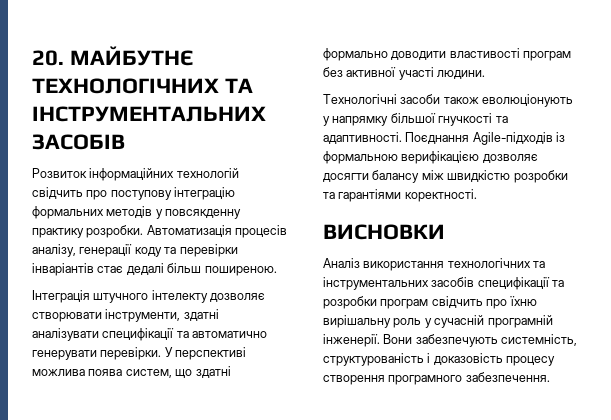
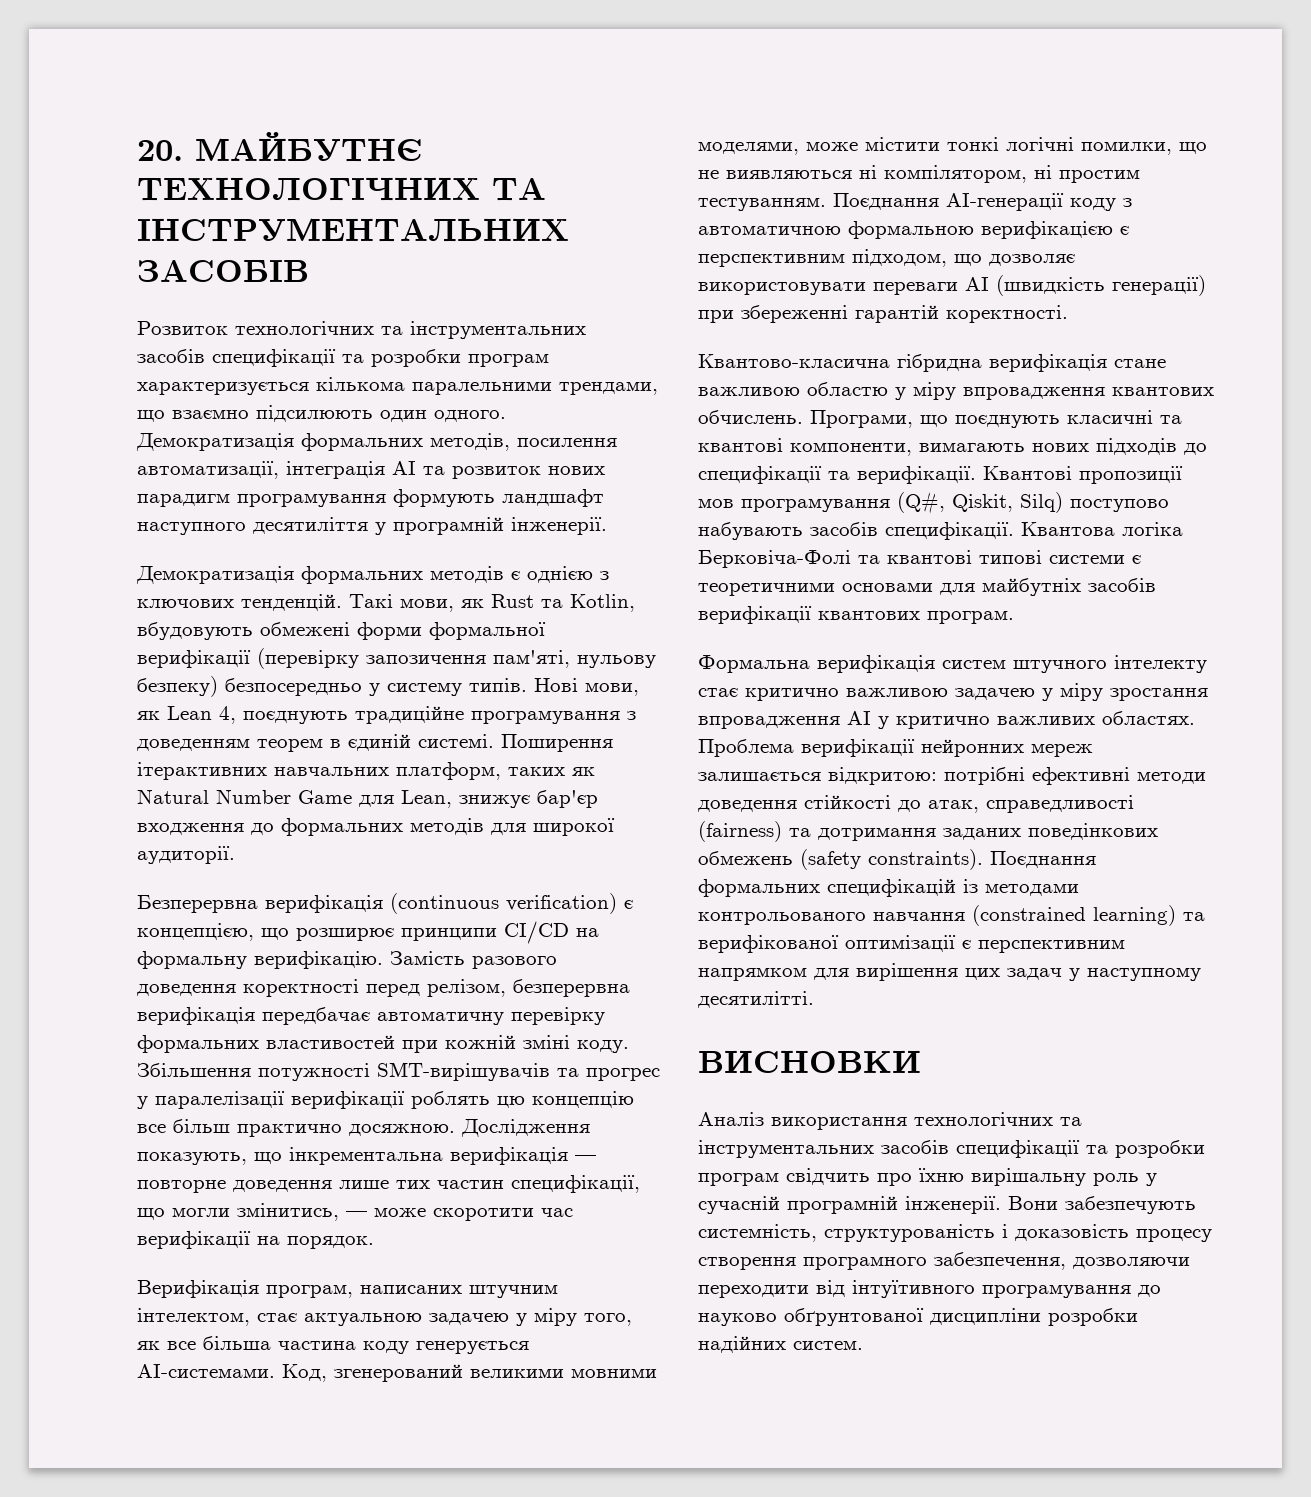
[89,168,239,181] [32,187,236,200] [32,206,242,219] [32,225,288,238] [32,244,238,257] [32,263,277,276] [32,290,266,303] [32,309,219,322] [32,328,268,341] [32,347,247,360] [32,366,231,378] [323,48,572,61] [323,67,486,80] [323,94,574,107] [323,113,508,126] [323,132,566,145] [323,151,538,164] [323,170,568,183] [323,189,477,202] інформаційних технологій свідчить про поступову інтеграцію формальних методів у повсякденну практику розробки. Автоматизація процесів аналізу, генерації коду та перевірки інваріантів стає дедалі більш поширеною. // Інтеграція штучного інтелекту дозволяє створювати інструменти, здатні аналізувати специфікації та автоматично генерувати перевірки. У перспективі можлива поява систем, що здатні формально доводити властивості програм без активної участі людини. // Технологічні засоби також еволюціонують у напрямку більшої гнучкості та адаптивності. Поєднання Agile-підходів із формальною верифікацією дозволяє досягти балансу між швидкістю розробки та гарантіями коректності. -> [235,321,586,339] [137,349,549,367] [137,377,658,395] [137,405,506,422] [136,433,617,451] [137,461,605,479] [137,489,604,507] [137,517,607,535] [136,566,609,584] [137,594,635,612] [137,622,546,640] [137,648,656,669] [137,676,639,697] [137,706,636,724] [137,734,613,752] [137,762,595,780] [137,789,598,808] [137,818,615,836] [137,846,235,864] [137,893,633,914] [137,921,599,944] [137,951,557,969] [137,979,630,997] [137,1007,605,1025] [137,1035,629,1053] [137,1062,660,1081] [137,1091,634,1109] [137,1119,590,1137] [137,1147,596,1165] [137,1175,640,1193] [137,1203,573,1221] [137,1231,374,1249] [137,1280,558,1298] [137,1308,632,1326] [137,1336,529,1354] [137,1364,657,1382] [698,137,1207,155] [698,165,1140,183] [698,193,1132,211] [698,221,1129,239] [698,249,1075,267] [698,275,1206,296] [698,305,1068,323] [698,354,1166,372] [698,382,1214,400] [698,410,1182,428] [698,438,1207,456] [698,466,1183,484] [698,491,1169,514] [698,522,1183,540] [698,550,1141,568] [698,578,1156,596] [698,606,1014,624] [698,655,1207,673] [698,683,1208,701] [698,711,1195,729] [698,739,1093,757] [698,767,1206,785] [698,795,1134,813] [698,821,1158,842] [698,849,1096,870] [698,879,1079,897] [698,905,1205,926] [698,935,1125,953] [698,963,1201,981] [698,991,814,1008] технологічних та інструментальних засобів специфікації та розробки програм характеризується кількома паралельними трендами, що взаємно підсилюють один одного. Демократизація формальних методів, посилення автоматизації, інтеграція AI та розвиток нових парадигм програмування формують ландшафт наступного десятиліття у програмній інженерії. // Демократизація формальних методів є однією з ключових тенденцій. Такі мови, як Rust та Kotlin, вбудовують обмежені форми формальної верифікації (перевірку запозичення пам'яті, нульову безпеку) безпосередньо у систему типів. Нові мови, як Lean 4, поєднують традиційне програмування з доведенням теорем в єдиній системі. Поширення ітерактивних навчальних платформ, таких як Natural Number Game для Lean, знижує бар'єр входження до формальних методів для широкої аудиторії. // Безперервна верифікація (continuous verification) є концепцією, що розширює принципи CI/CD на формальну верифікацію. Замість разового доведення коректності перед релізом, безперервна верифікація передбачає автоматичну перевірку формальних властивостей при кожній зміні коду. Збільшення потужності SMT-вирішувачів та прогрес у паралелізації верифікації роблять цю концепцію все більш практично досяжною. Дослідження показують, що інкрементальна верифікація — повторне доведення лише тих частин специфікації, що могли змінитись, — може скоротити час верифікації на порядок. // Верифікація програм, написаних штучним інтелектом, стає актуальною задачею у міру того, як все більша частина коду генерується AI-системами. Код, згенерований великими мовними моделями, може містити тонкі логічні помилки, що не виявляються ні компілятором, ні простим тестуванням. Поєднання AI-генерації коду з автоматичною формальною верифікацією є перспективним підходом, що дозволяє використовувати переваги AI (швидкість генерації) при збереженні гарантій коректності. // Квантово-класична гібридна верифікація стане важливою областю у міру впровадження квантових обчислень. Програми, що поєднують класичні та квантові компоненти, вимагають нових підходів до специфікації та верифікації. Квантові пропозиції мов програмування (Q#, Qiskit, Silq) поступово набувають засобів специфікації. Квантова логіка Берковіча-Фолі та квантові типові системи є теоретичними основами для майбутніх засобів верифікації квантових програм. // Формальна верифікація систем штучного інтелекту стає критично важливою задачею у міру зростання впровадження AI у критично важливих областях. Проблема верифікації нейронних мереж залишається відкритою: потрібні ефективні методи доведення стійкості до атак, справедливості (fairness) та дотримання заданих поведінкових обмежень (safety constraints). Поєднання формальних специфікацій із методами контрольованого навчання (constrained learning) та верифікованої оптимізації є перспективним напрямком для вирішення цих задач у наступному десятилітті.
[465,372,550,382] забезпечення. -> [934,1252,1190,1270] [698,1280,1161,1298] [698,1308,1138,1326] [698,1336,863,1353] забезпечення, дозволяючи переходити від інтуїтивного програмування до науково обґрунтованої дисципліни розробки надійних систем.

